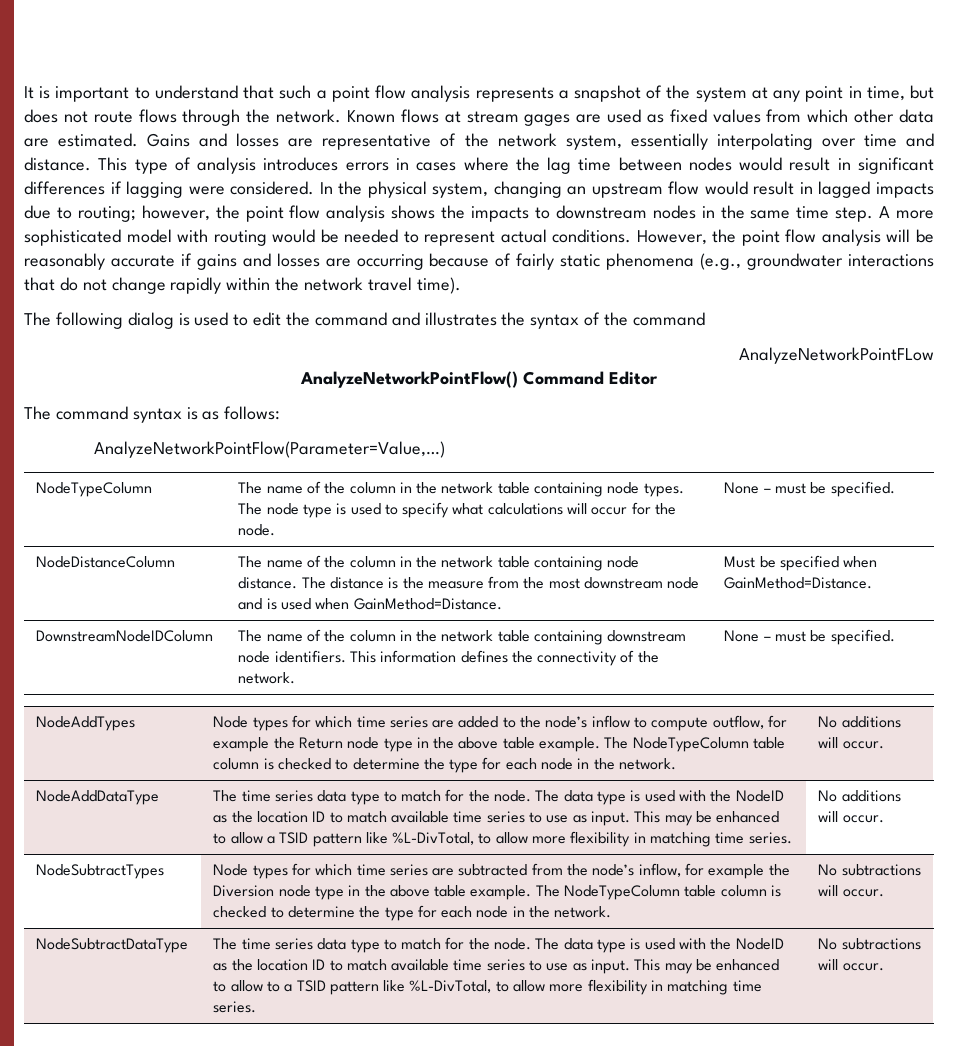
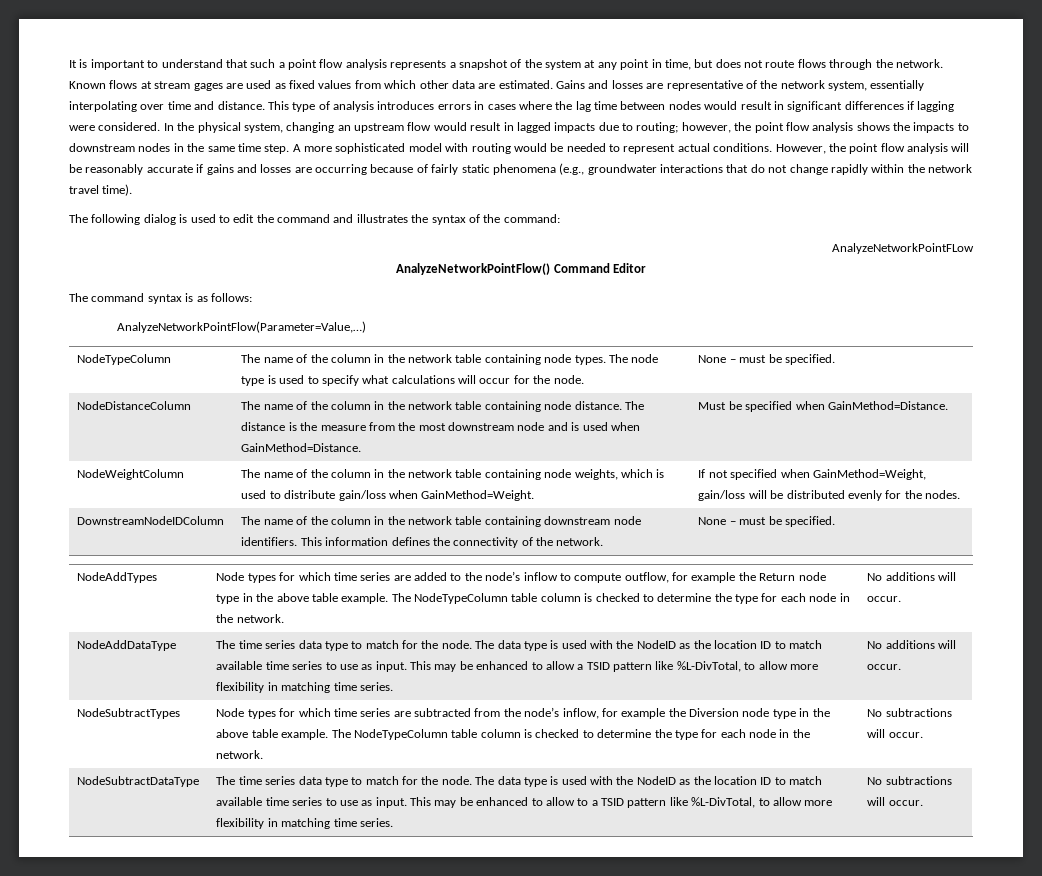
[632,312,705,326] command -> [503,214,560,223] command:
(873, 583) none -> [77,469,185,480] [241,469,665,480] [241,490,535,501] [698,469,926,480] [698,490,961,501] // NodeWeightColumn | The name of the column in the network table containing node weights, which is used to distribute gain/loss when GainMethod=Weight. | If not specified when GainMethod=Weight, gain/loss will be distributed evenly for the nodes.

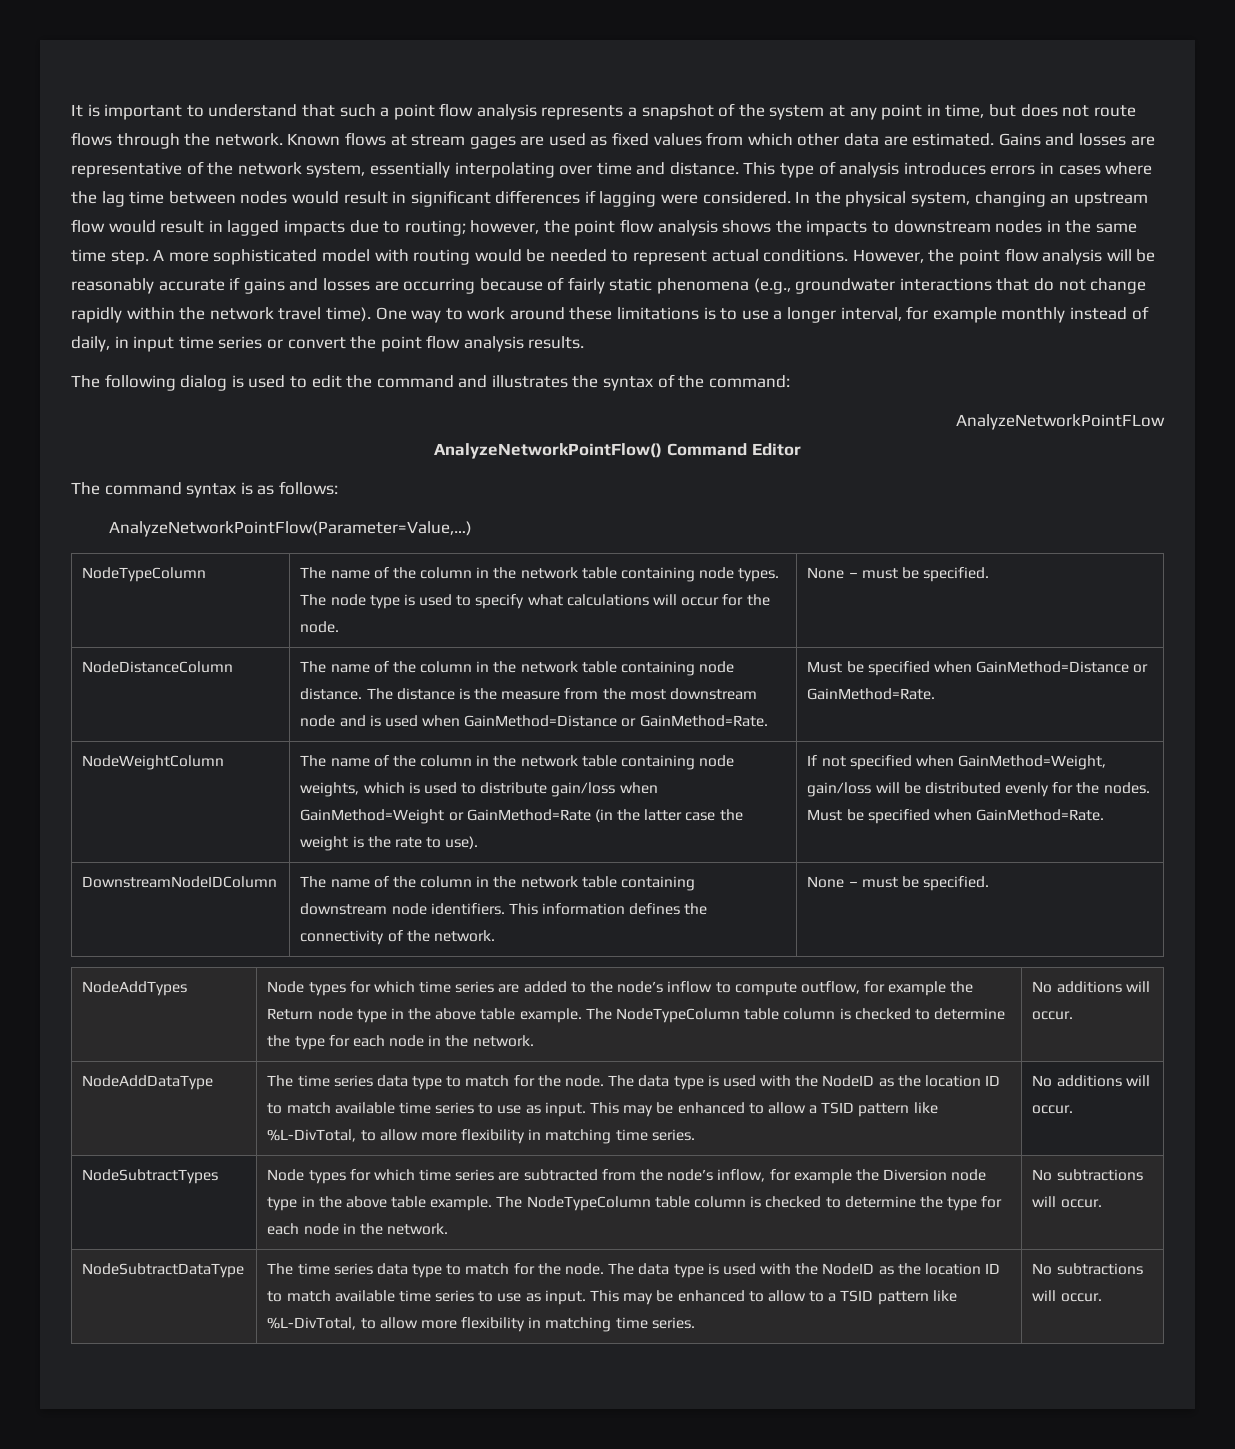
(133, 190) none -> [375,306,1149,323] [71,335,585,352] One way to work around these limitations is to use a longer interval, for example monthly instead of daily, in input time series or convert the point flow analysis results.
[241,443,362,452] [698,401,948,412] GainMethod=Distance. | Must be specified when GainMethod=Distance. -> [464,715,768,727] [807,661,1149,676] [807,688,936,700] GainMethod=Distance or GainMethod=Rate. | Must be specified when GainMethod=Distance or GainMethod=Rate.
[421,490,535,501] GainMethod=Weight. -> [300,809,743,824] [300,836,479,851] GainMethod=Weight or GainMethod=Rate (in the latter case the weight is the rate to use).
(961, 494) none -> [807,809,1105,824] Must be specified when GainMethod=Rate.

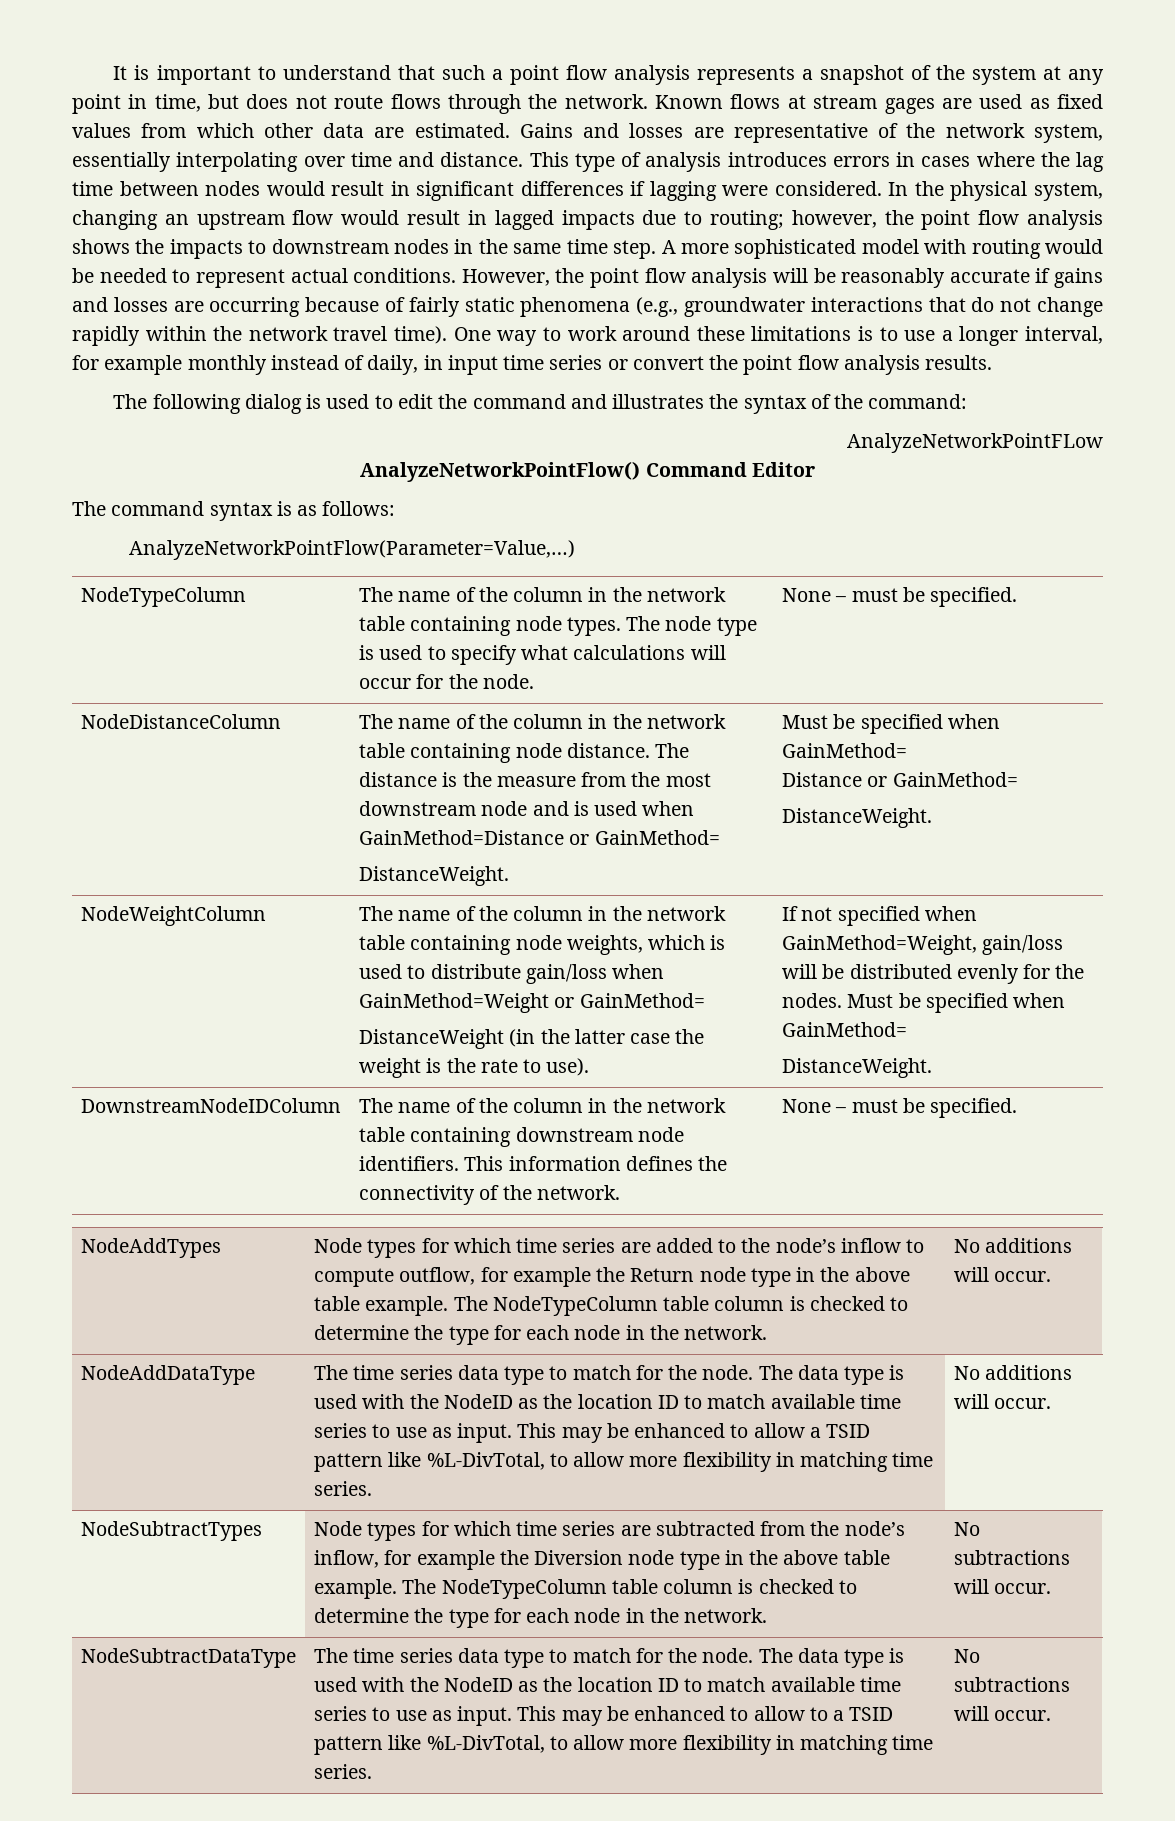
[639,715,768,727] [807,661,1149,676] [807,688,936,700] GainMethod=Rate. | Must be specified when GainMethod=Distance or GainMethod=Rate. -> [594,830,720,845] [358,866,509,886] [781,714,1000,734] [781,743,907,758] [781,772,1018,787] [781,808,932,828] GainMethod= // DistanceWeight. | Must be specified when GainMethod= // Distance or GainMethod= // DistanceWeight.
[466,809,591,821] GainMethod=Rate -> [579,993,705,1008] [358,1029,504,1049] GainMethod= // DistanceWeight
[976,809,1105,821] GainMethod=Rate. -> [781,1022,907,1037] [781,1058,932,1078] GainMethod= // DistanceWeight.

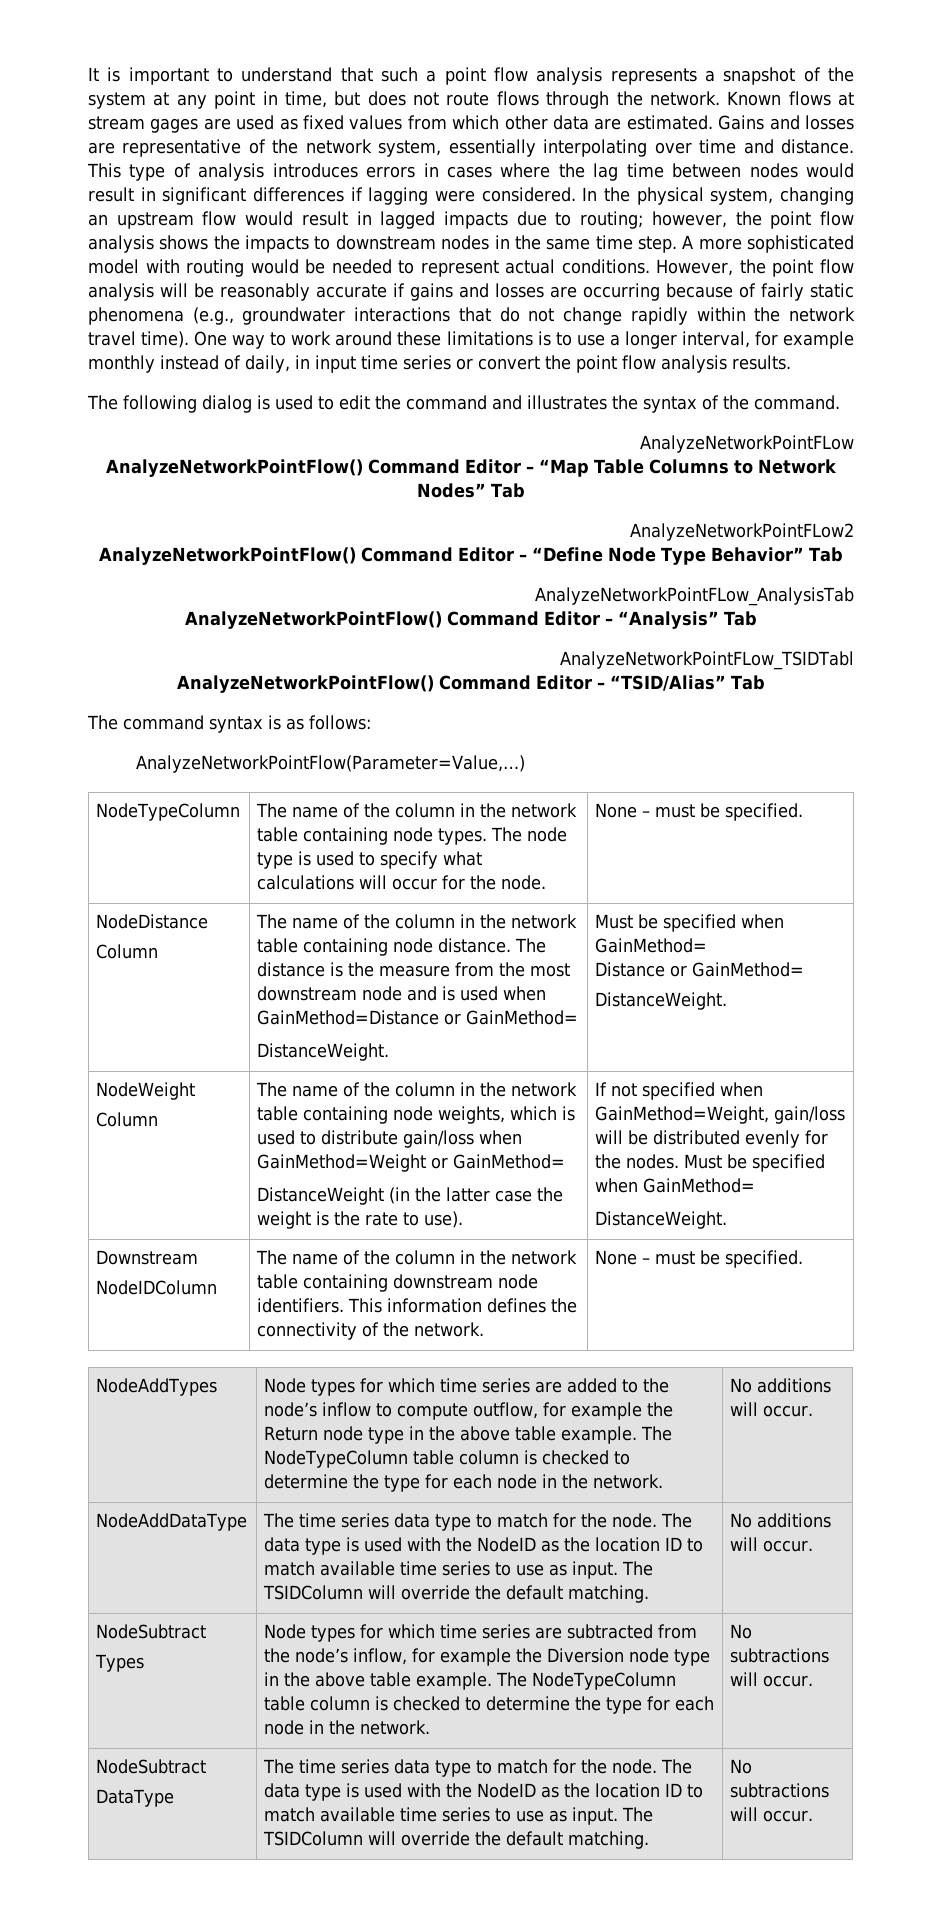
[868,394,968,409] command: -> [754,395,840,410] command.
(815, 469) none -> [525,459,838,477] [417,483,526,498] [630,523,854,541] [99,547,843,565] [535,587,855,606] [184,611,758,629] [560,651,855,670] [177,675,766,693] – “Map Table Columns to Network Nodes” Tab // AnalyzeNetworkPointFLow2 // AnalyzeNetworkPointFlow() Command Editor – “Define Node Type Behavior” Tab // AnalyzeNetworkPointFLow_AnalysisTab // AnalyzeNetworkPointFlow() Command Editor – “Analysis” Tab // AnalyzeNetworkPointFLow_TSIDTabl // AnalyzeNetworkPointFlow() Command Editor – “TSID/Alias” Tab
[80,714,281,729] NodeDistanceColumn -> [96,914,209,929] [96,944,159,959] NodeDistance // Column
[80,906,266,926] NodeWeightColumn -> [96,1082,196,1100] [96,1112,159,1127] NodeWeight // Column
[80,1098,341,1113] DownstreamNodeIDColumn -> [96,1250,199,1265] [96,1280,218,1295] Downstream // NodeIDColumn
[517,1423,871,1443] [313,1452,934,1472] [313,1481,372,1496] [953,1365,1073,1380] [953,1394,1052,1409] [80,1521,262,1541] This may be enhanced to allow a TSID pattern like %L-DivTotal, to allow more flexibility in matching time series. | No additions will occur. // NodeSubtractTypes -> [622,1561,654,1576] [263,1585,650,1603] [730,1513,832,1528] [730,1537,814,1552] [96,1624,207,1639] [95,1654,145,1672] The TSIDColumn will override the default matching. | No additions will occur. // NodeSubtract // Types
[80,1648,296,1668] NodeSubtractDataType -> [96,1759,207,1774] [96,1789,175,1807] NodeSubtract // DataType
[517,1706,894,1726] [313,1735,934,1755] [313,1764,372,1779] This may be enhanced to allow to a TSID pattern like %L-DivTotal, to allow more flexibility in matching time series. -> [622,1807,654,1822] [263,1831,650,1849] The TSIDColumn will override the default matching.

